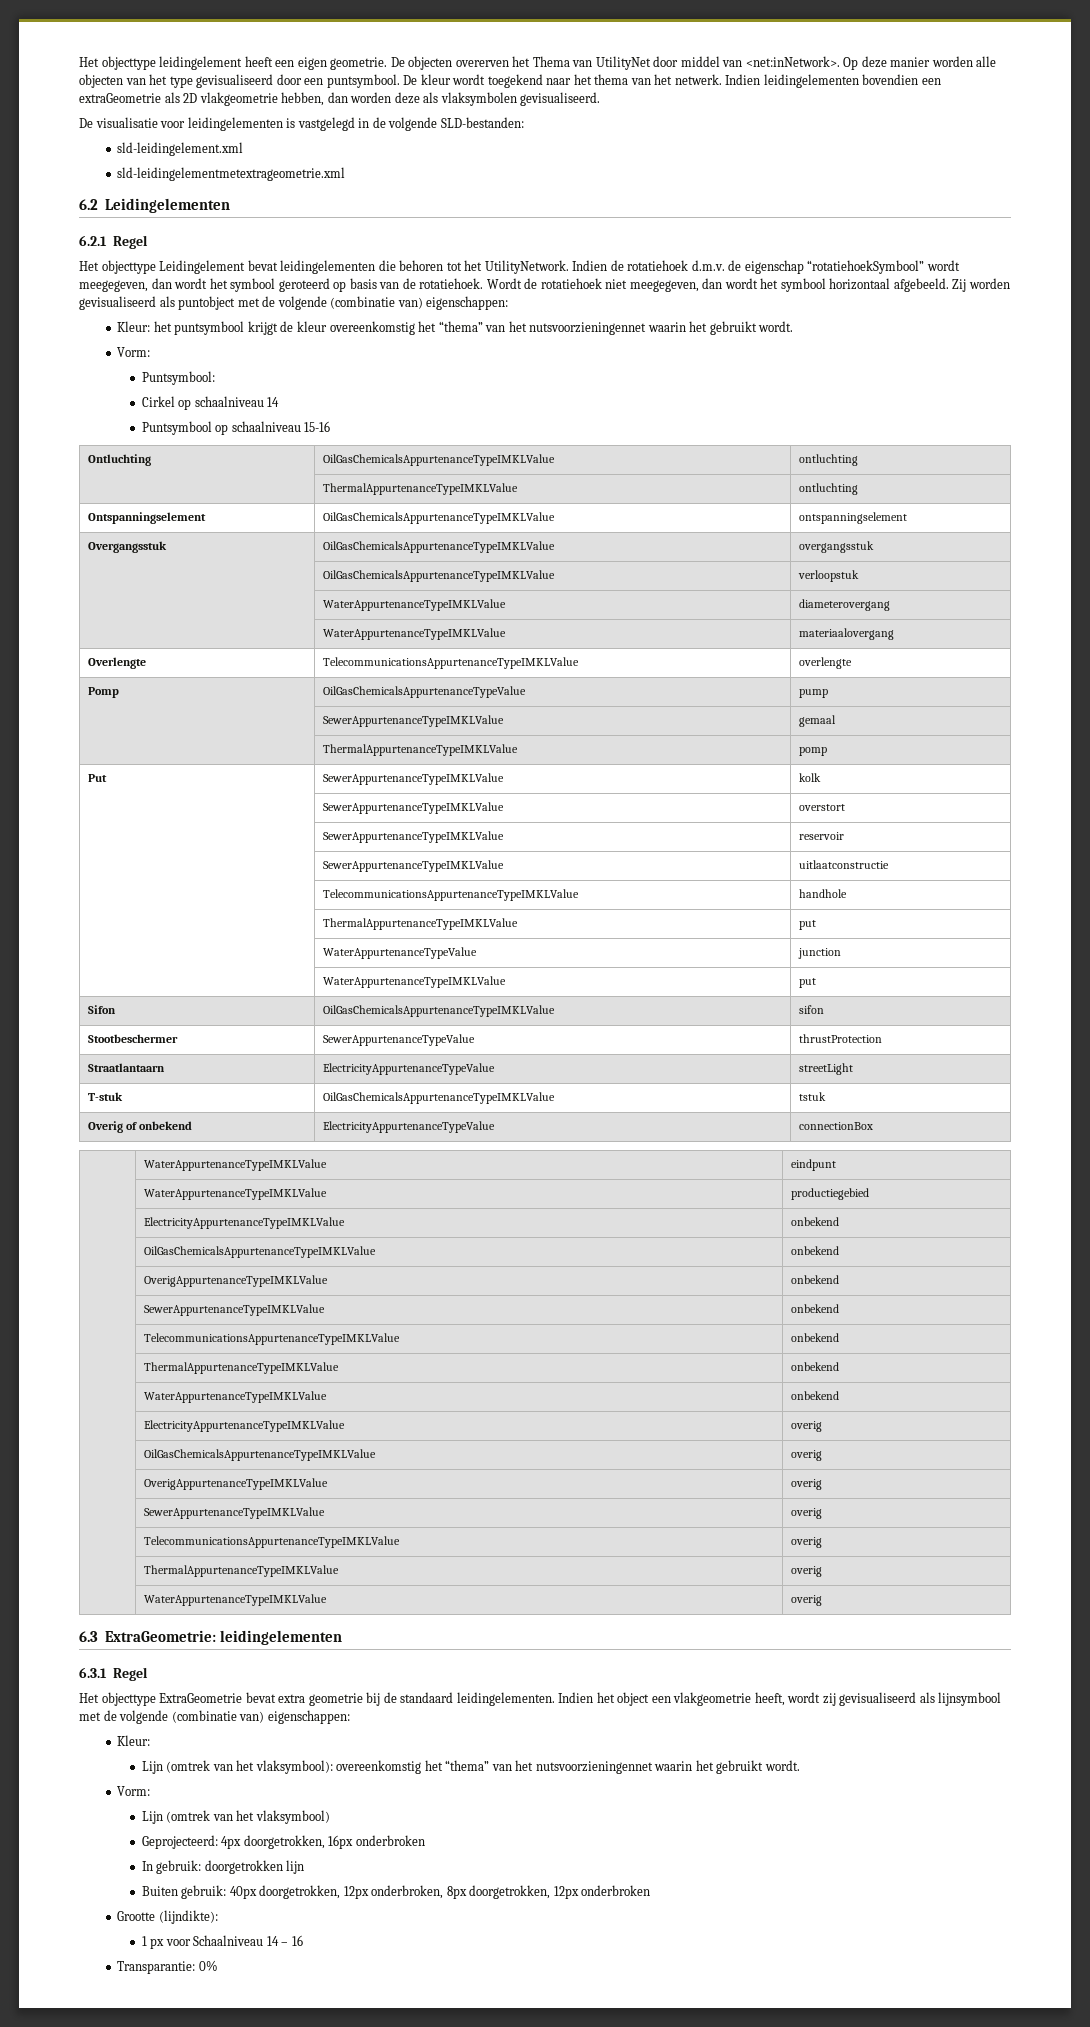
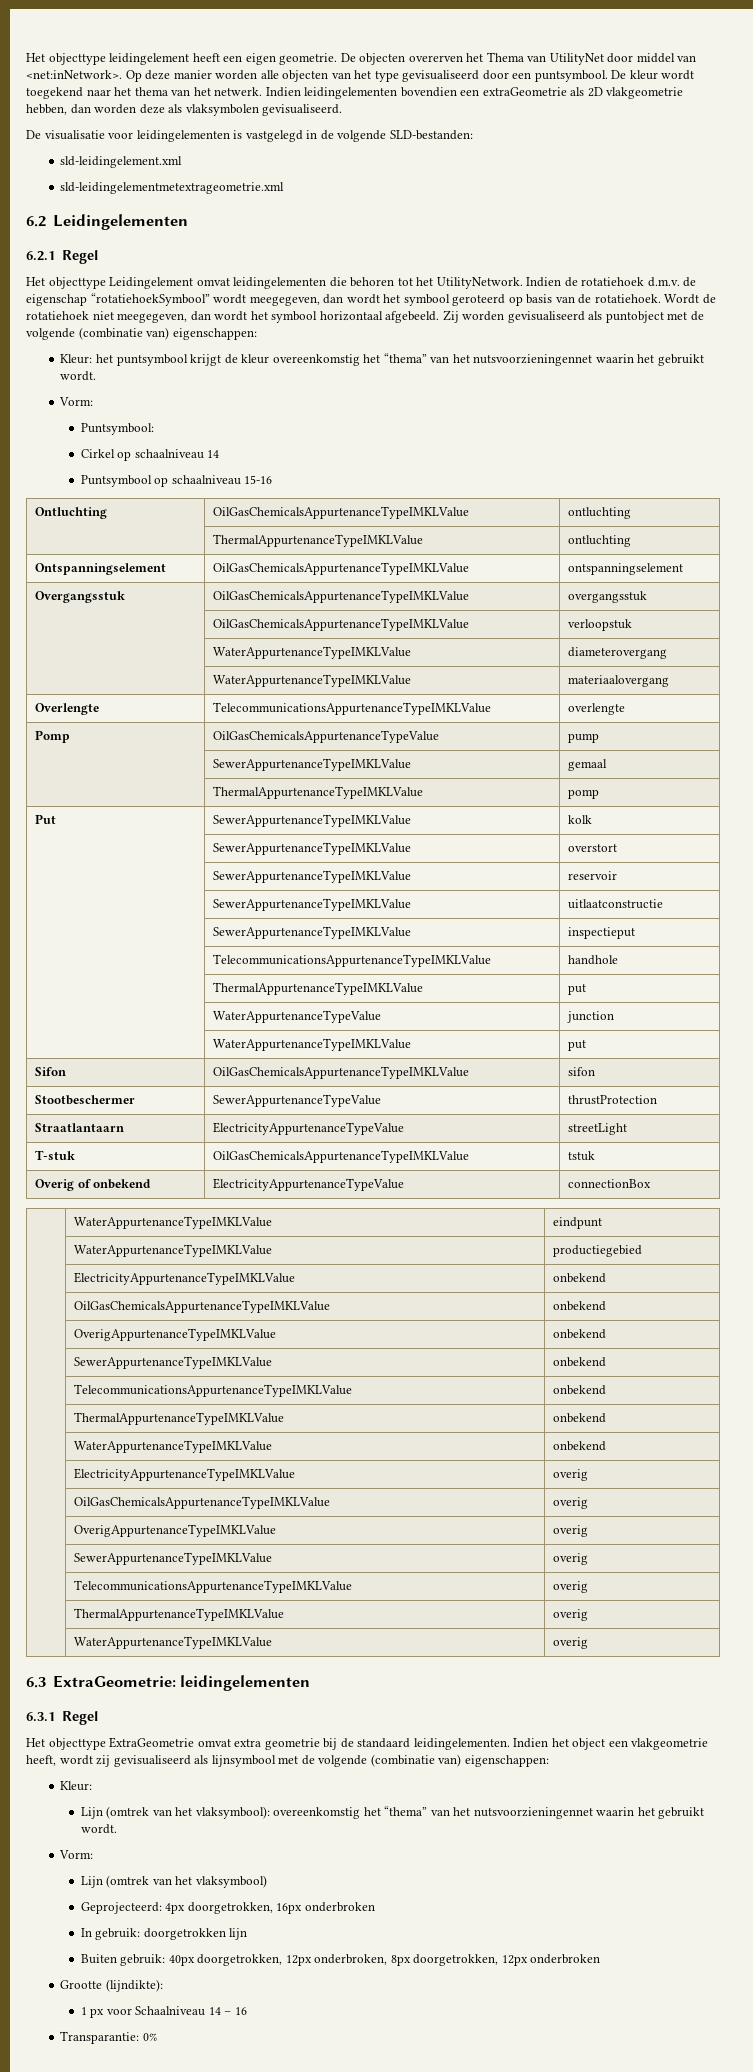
[247,260,278,271] bevat -> [196,278,230,286] omvat
(889, 864) none -> [212,926,411,939] [567,927,635,939] // | SewerAppurtenanceTypeIMKLValue | inspectieput
[245,1692,276,1703] bevat -> [197,1739,231,1747] omvat

